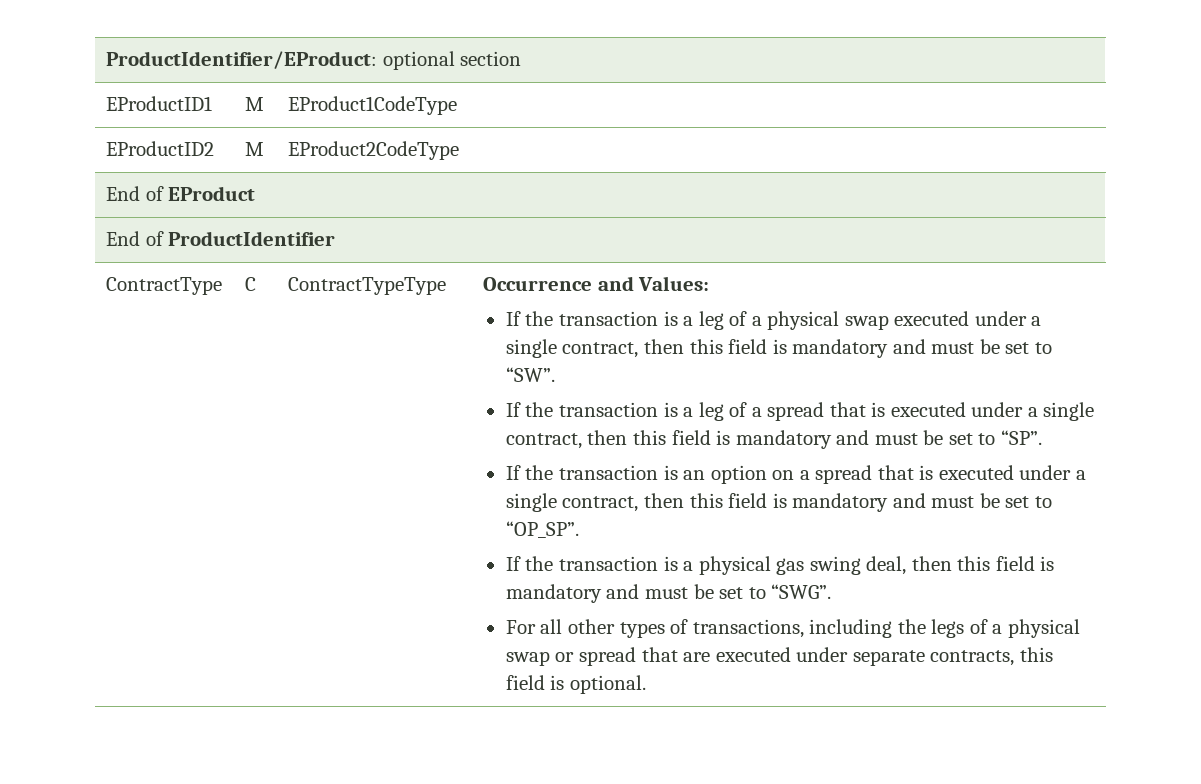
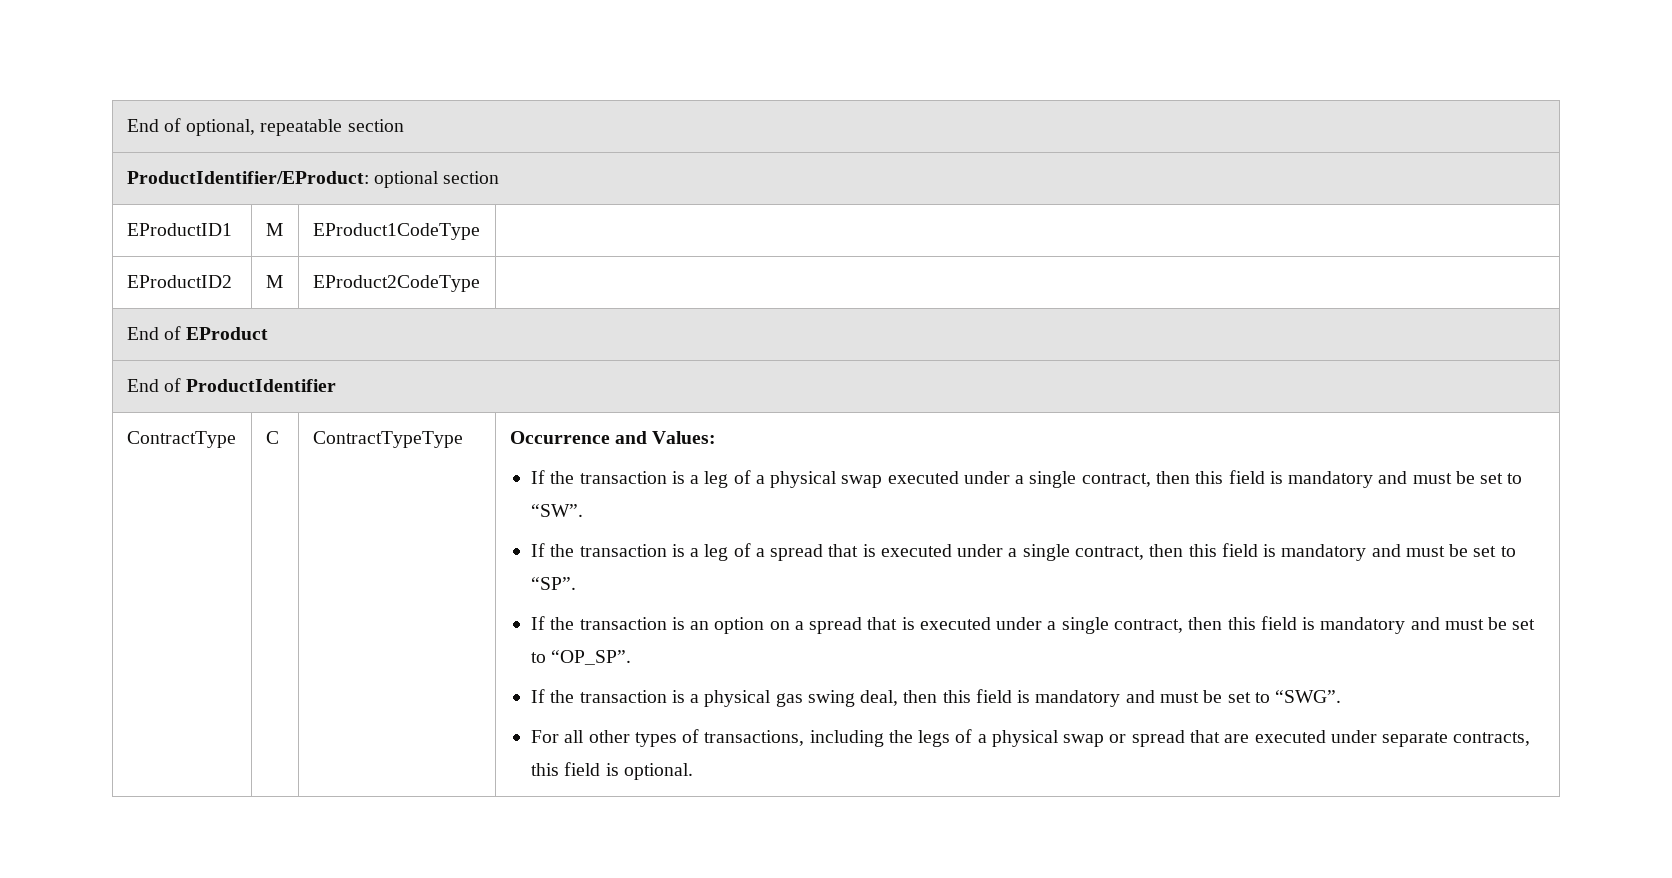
(106, 60) none -> [126,118,404,136] End of optional, repeatable section //

